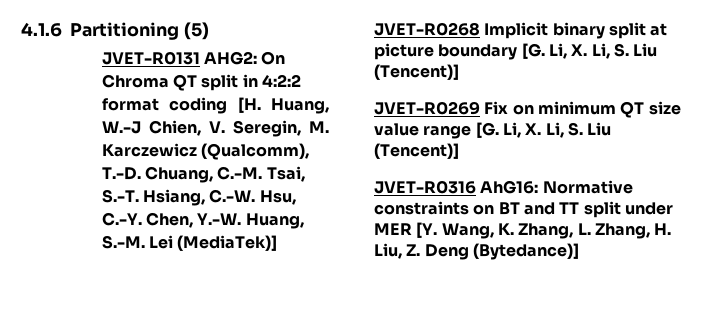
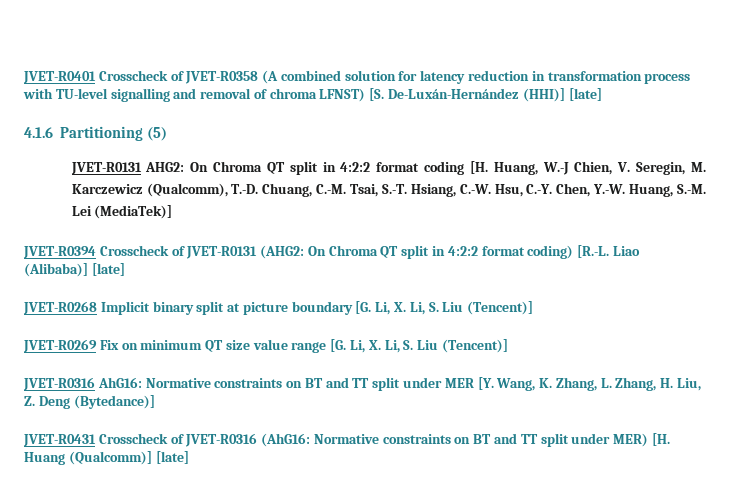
(21, 29) none -> [23,70,691,84] [23,88,602,102] JVET-R0401 Crosscheck of JVET-R0358 (A combined solution for latency reduction in transformation process with TU-level signalling and removal of chroma LFNST) [S. De-Luxán-Hernández (HHI)] [late] //
(278, 243) none -> [23,245,640,259] [24,263,125,277] // JVET-R0394 Crosscheck of JVET-R0131 (AHG2: On Chroma QT split in 4:2:2 format coding) [R.-L. Liao (Alibaba)] [late]
(579, 251) none -> [23,433,670,447] [24,451,189,465] // JVET-R0431 Crosscheck of JVET-R0316 (AhG16: Normative constraints on BT and TT split under MER) [H. Huang (Qualcomm)] [late]

